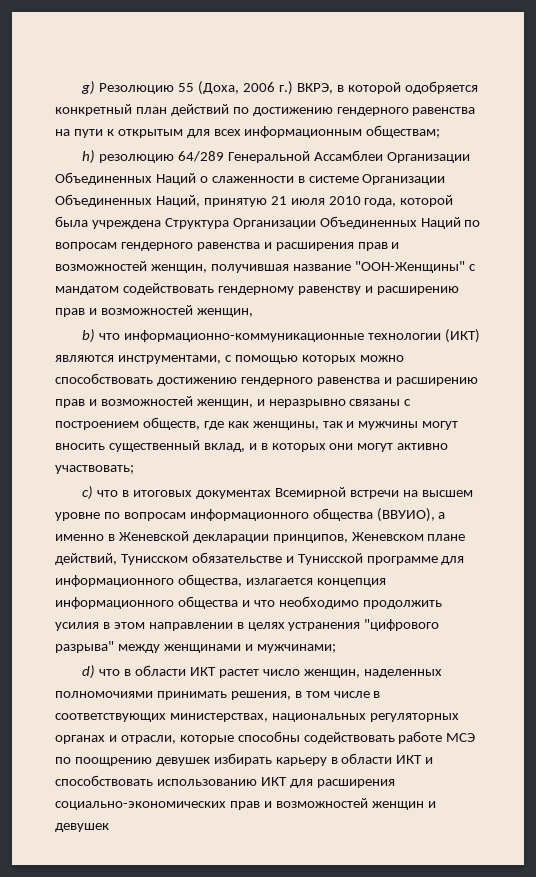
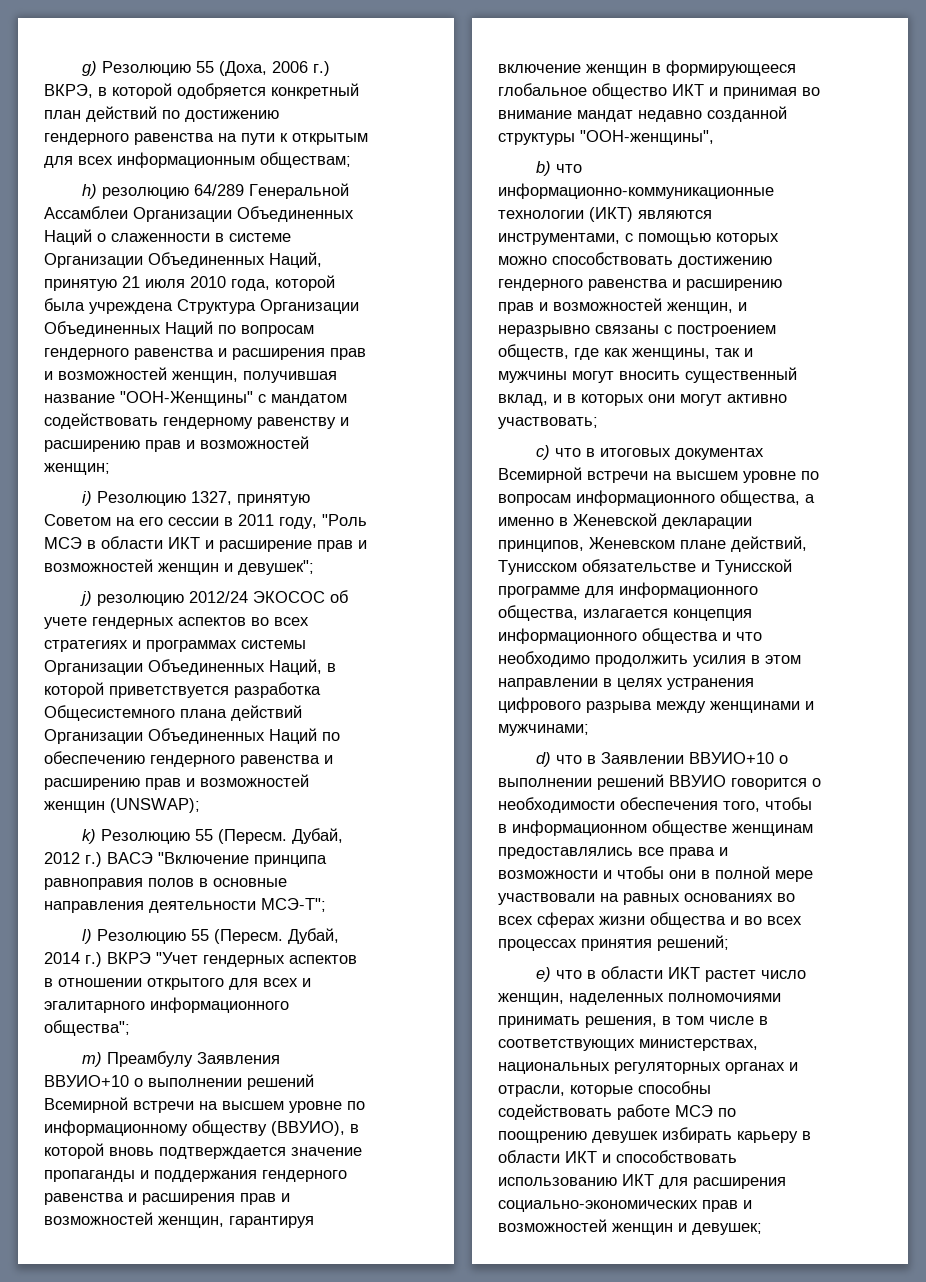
[196,308,253,317] женщин, -> [44,463,110,475] [82,491,311,506] [44,514,367,529] [44,536,367,552] [44,559,314,575] [80,590,349,606] [44,617,309,629] [44,640,306,652] [44,659,336,675] [44,682,321,698] [44,705,302,721] [44,728,340,744] [44,751,333,767] [44,774,309,790] [44,798,200,813] [82,828,344,844] [44,852,327,867] [44,878,287,890] [44,898,326,913] [82,928,340,944] [44,952,357,967] [44,978,311,990] [44,997,289,1013] [44,1020,130,1036] [82,1051,281,1067] [44,1074,314,1090] [44,1097,365,1113] [44,1120,359,1136] [44,1143,362,1159] [44,1170,347,1182] [44,1193,290,1205] [44,1212,314,1228] [498,60,796,76] [498,83,820,99] [498,106,787,122] [498,130,714,145] женщин; // i) Резолюцию 1327, принятую Советом на его сессии в 2011 году, "Роль МСЭ в области ИКТ и расширение прав и возможностей женщин и девушек"; // j) резолюцию 2012/24 ЭКОСОС об учете гендерных аспектов во всех стратегиях и программах системы Организации Объединенных Наций, в которой приветствуется разработка Общесистемного плана действий Организации Объединенных Наций по обеспечению гендерного равенства и расширению прав и возможностей женщин (UNSWAP); // k) Резолюцию 55 (Пересм. Дубай, 2012 г.) ВАСЭ "Включение принципа равноправия полов в основные направления деятельности МСЭ-Т"; // l) Резолюцию 55 (Пересм. Дубай, 2014 г.) ВКРЭ "Учет гендерных аспектов в отношении открытого для всех и эгалитарного информационного общества"; // m) Преамбулу Заявления ВВУИО+10 о выполнении решений Всемирной встречи на высшем уровне по информационному обществу (ВВУИО), в которой вновь подтверждается значение пропаганды и поддержания гендерного равенства и расширения прав и возможностей женщин, гарантируя включение женщин в формирующееся глобальное общество ИКТ и принимая во внимание мандат недавно созданной структуры "ООН-женщины",
[312,508,435,522] общества (ВВУИО), -> [720,490,800,506] общества,
[364,619,440,631] [55,641,114,653] "цифрового разрыва" -> [498,697,652,713] цифрового разрыва
(132, 672) none -> [601,752,789,764] [498,774,821,790] [498,797,812,813] [498,820,813,836] [498,847,728,859] [498,866,813,882] [498,893,795,905] [498,912,802,928] [498,935,729,951] [536,967,597,982] Заявлении ВВУИО+10 о выполнении решений ВВУИО говорится о необходимости обеспечения того, чтобы в информационном обществе женщинам предоставлялись все права и возможности и чтобы они в полной мере участвовали на равных основаниях во всех сферах жизни общества и во всех процессах принятия решений; // e) что в
[55,823,109,832] девушек -> [692,1223,762,1235] девушек;

